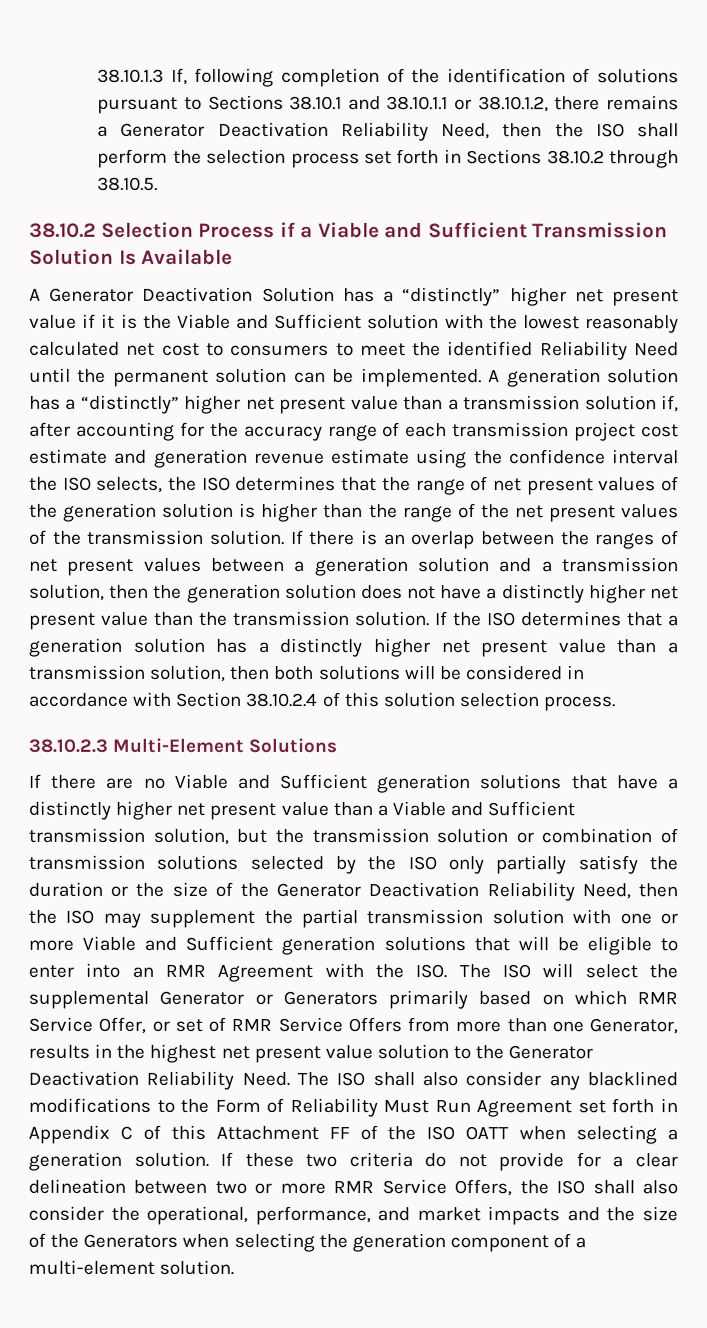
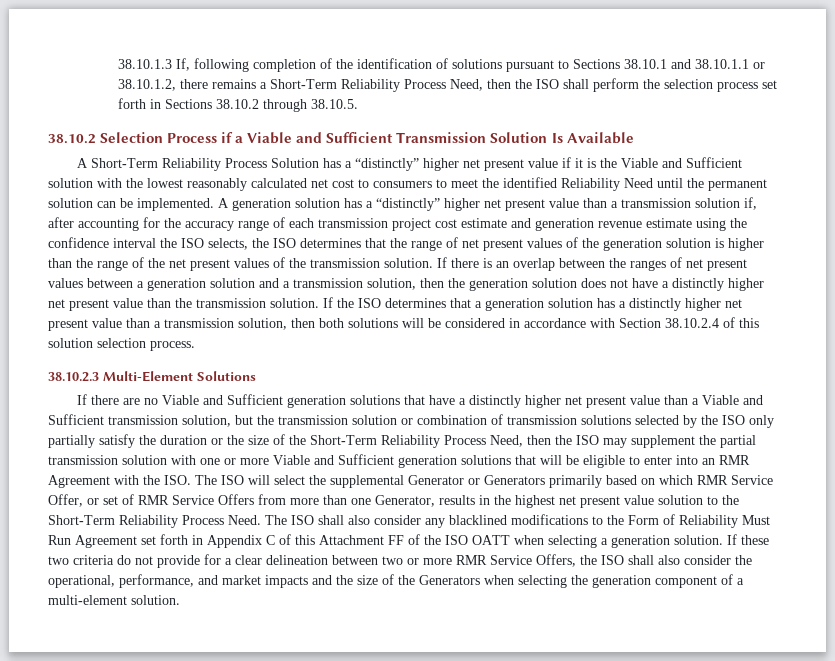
[120,121,429,142] Generator Deactivation Reliability -> [270,79,447,92] Short-Term Reliability Process
[49,286,254,302] Generator Deactivation -> [91,158,268,171] Short-Term Reliability Process
[276,882,575,902] Generator Deactivation Reliability -> [310,435,486,448] Short-Term Reliability Process
[508,1045,594,1060] [28,1070,235,1090] Generator Deactivation Reliability -> [48,515,224,528] Short-Term Reliability Process

